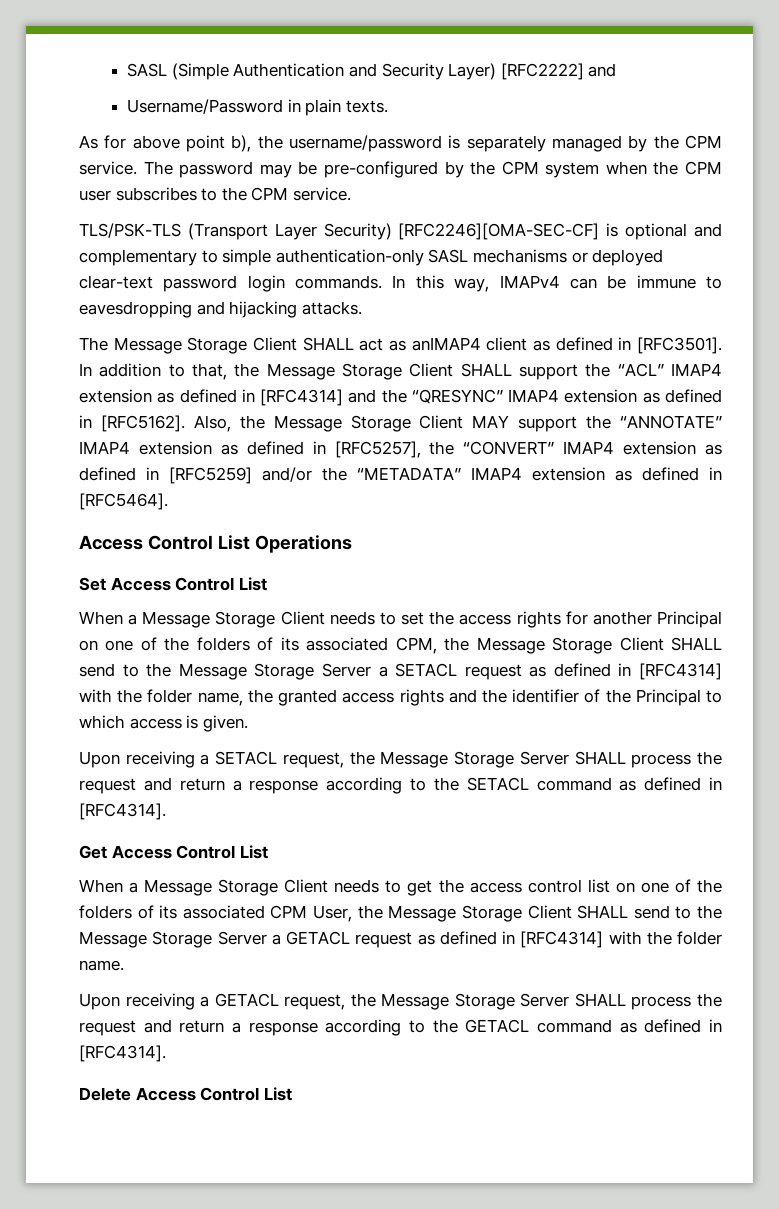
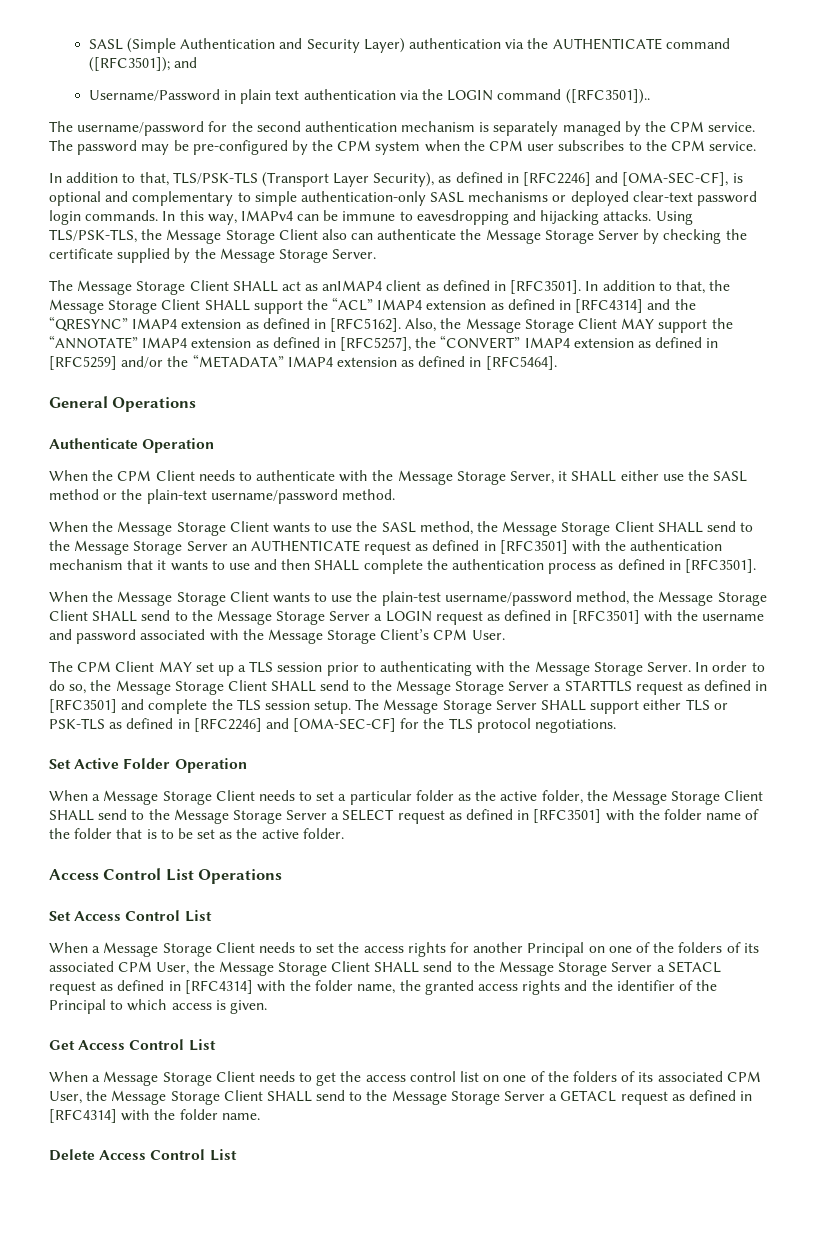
[500,63,617,80] [127,99,389,116] [79,135,442,152] [RFC2222] and // Username/Password in plain texts. // As for above point b), the username/password -> [409,38,730,50] [88,57,198,72] [88,89,650,104] [49,121,476,136] authentication via the AUTHENTICATE command ([RFC3501]); and // Username/Password in plain text authentication via the LOGIN command ([RFC3501]).. // The username/password for the second authentication mechanism
[79,223,600,240] TLS/PSK-TLS (Transport Layer Security) [RFC2246][OMA-SEC-CF] -> [49,172,729,187] In addition to that, TLS/PSK-TLS (Transport Layer Security), as defined in [RFC2246] and [OMA-SEC-CF],
(362, 308) none -> [655,211,693,225] [49,229,747,244] [49,248,377,263] Using TLS/PSK-TLS, the Message Storage Client also can authenticate the Message Storage Server by checking the certificate supplied by the Message Storage Server.
(168, 501) none -> [49,396,197,412] [49,438,215,453] [49,470,748,485] [49,489,395,504] [49,521,754,536] [49,540,723,555] [49,559,756,574] [49,591,767,606] [49,610,765,625] [49,629,505,644] [49,661,765,676] [49,680,768,695] [49,699,728,714] [49,718,617,733] [49,758,247,773] [49,790,764,805] [49,809,760,824] [49,828,344,839] // General Operations // Authenticate Operation // When the CPM Client needs to authenticate with the Message Storage Server, it SHALL either use the SASL method or the plain-text username/password method. // When the Message Storage Client wants to use the SASL method, the Message Storage Client SHALL send to the Message Storage Server an AUTHENTICATE request as defined in [RFC3501] with the authentication mechanism that it wants to use and then SHALL complete the authentication process as defined in [RFC3501]. // When the Message Storage Client wants to use the plain-test username/password method, the Message Storage Client SHALL send to the Message Storage Server a LOGIN request as defined in [RFC3501] with the username and password associated with the Message Storage Client’s CPM User. // The CPM Client MAY set up a TLS session prior to authenticating with the Message Storage Server. In order to do so, the Message Storage Client SHALL send to the Message Storage Server a STARTTLS request as defined in [RFC3501] and complete the TLS session setup. The Message Storage Server SHALL support either TLS or PSK-TLS as defined in [RFC2246] and [OMA-SEC-CF] for the TLS protocol negotiations. // Set Active Folder Operation // When a Message Storage Client needs to set a particular folder as the active folder, the Message Storage Client SHALL send to the Message Storage Server a SELECT request as defined in [RFC3501] with the folder name of the folder that is to be set as the active folder.
[395,637,437,654] CPM, -> [118,961,190,975] CPM User,
[79,751,723,768] [79,777,723,794] [79,803,166,820] // Upon receiving a SETACL request, the Message Storage Server SHALL process the request and return a response according to the SETACL command as defined in [RFC4314]. -> (267, 1007) none
[79,993,722,1010] [79,1019,722,1036] [79,1045,166,1062] // Upon receiving a GETACL request, the Message Storage Server SHALL process the request and return a response according to the GETACL command as defined in [RFC4314]. -> (260, 1116) none

